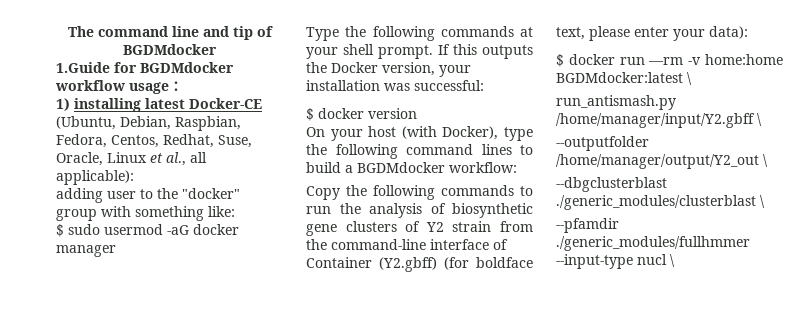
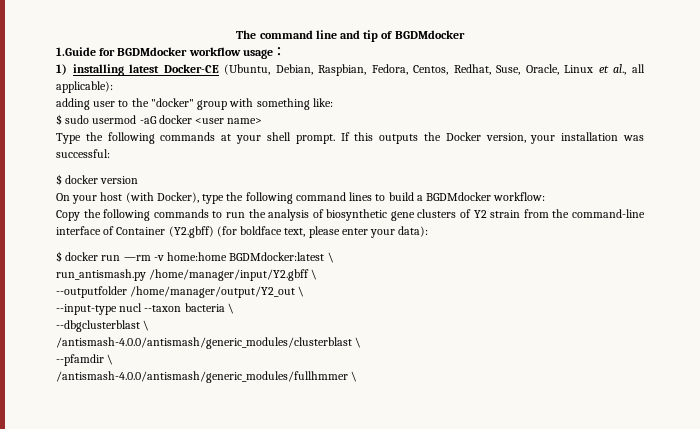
[56,245,116,257] manager -> [195,118,263,124] <user name>
(768, 160) none -> [56,303,234,315] // --input-type nucl --taxon bacteria \
[556,195,756,210] ./generic_modules/clusterblast -> [143,320,150,331] [56,337,352,349] \ // /antismash-4.0.0/antismash/generic_modules/clusterblast
[556,236,750,251] [556,254,675,269] ./generic_modules/fullhmmer --input-type nucl \ -> [107,354,114,365] [56,371,358,383] \ // /antismash-4.0.0/antismash/generic_modules/fullhmmer \

